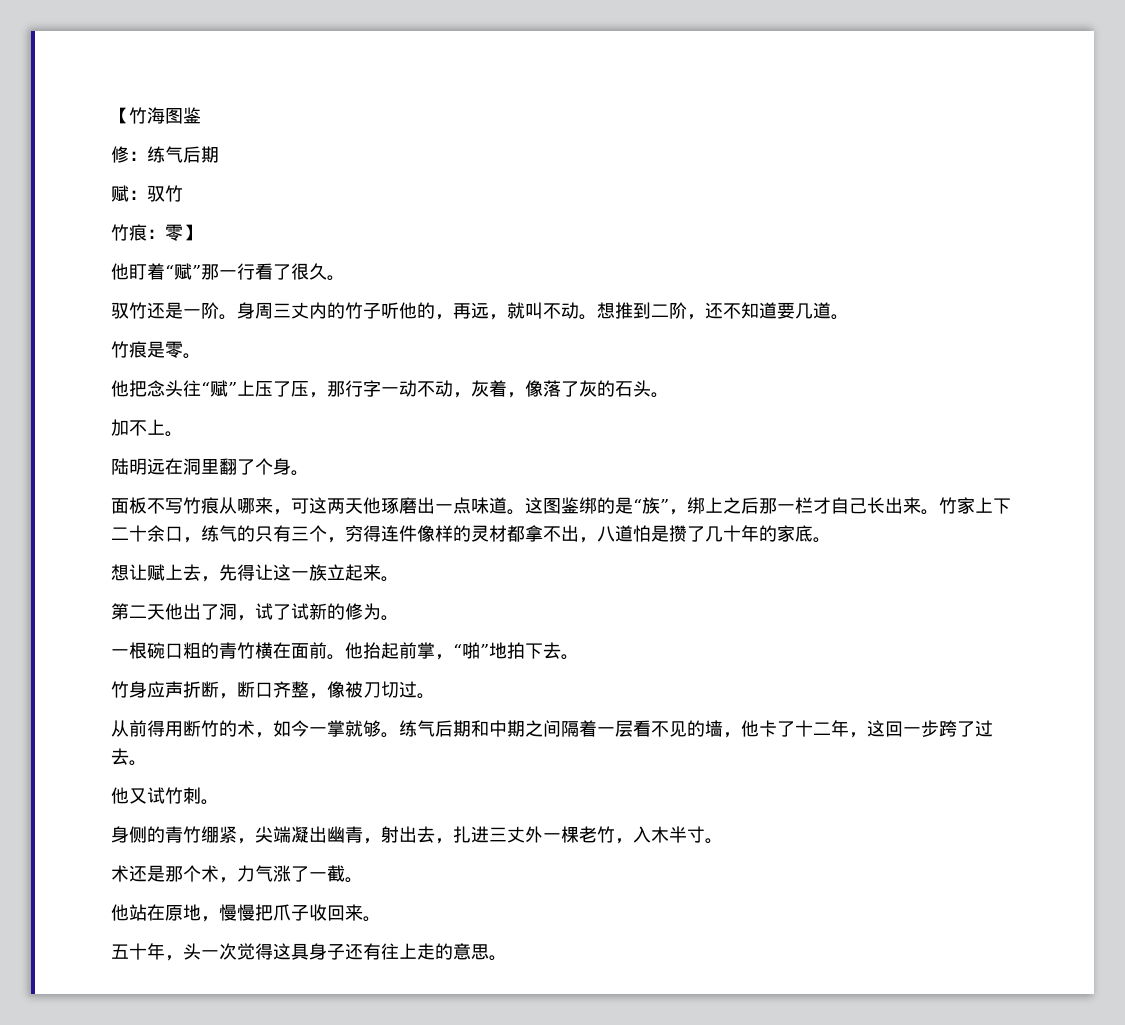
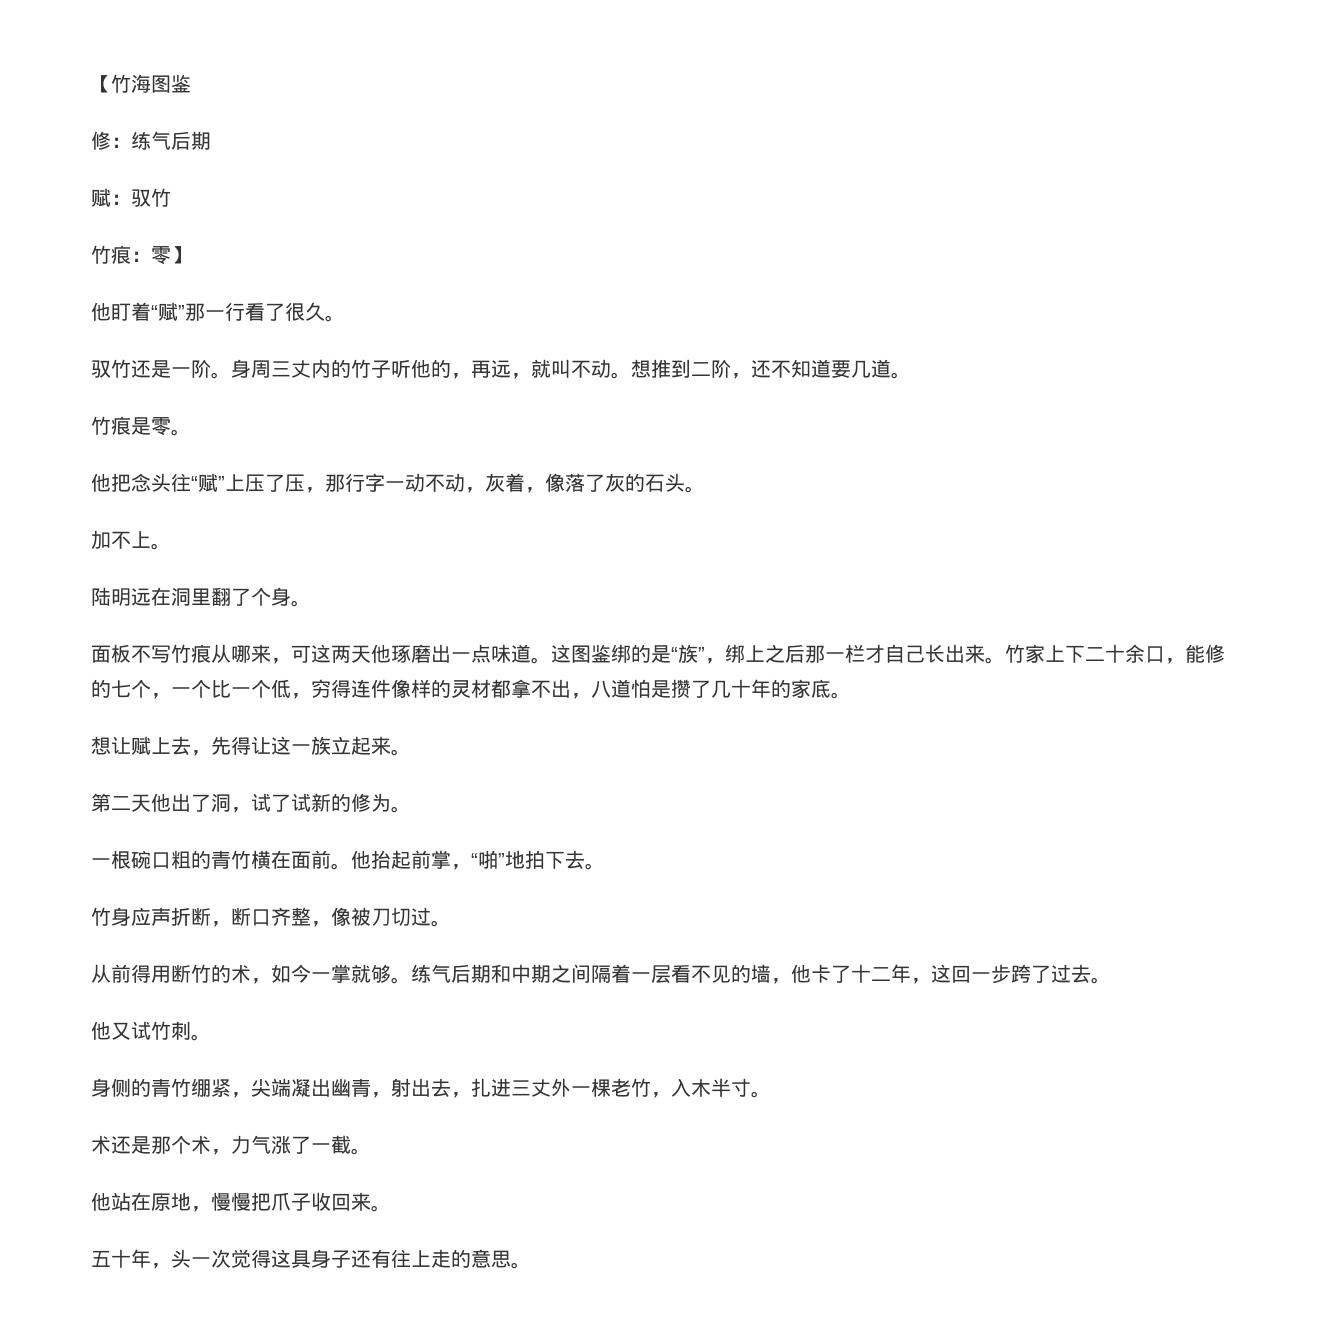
[201,525,327,542] 练气的只有三个 -> [1185,644,1225,663] [91,679,291,699] 能修的七个，一个比一个低

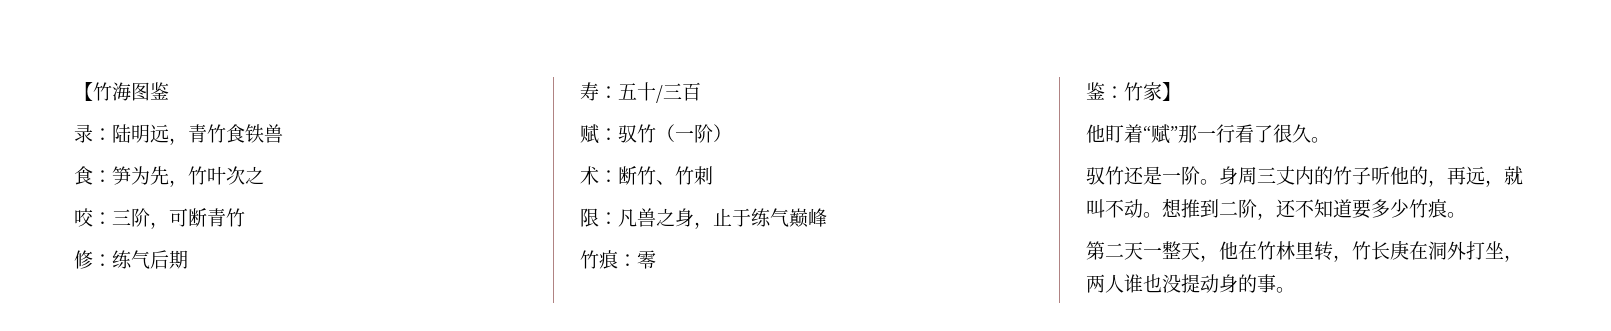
[91,131,211,150] [91,188,171,207] 修：练气后期 // 赋：驭竹 -> [74,124,283,145] [74,166,264,187] [74,208,245,229] [74,250,188,269] [580,82,701,103] [580,124,732,144] [580,166,713,185] [580,208,827,229] 录：陆明远，青竹食铁兽 // 食：笋为先，竹叶次之 // 咬：三阶，可断青竹 // 修：练气后期 // 寿：五十/三百 // 赋：驭竹（一阶） // 术：断竹、竹刺 // 限：凡兽之身，止于练气巅峰
(171, 255) none -> [1086,82,1162,101] // 鉴：竹家
[851,359,911,379] [91,416,191,436] [91,473,705,493] [91,530,171,550] [91,587,311,607] [91,644,1225,664] [91,679,851,699] [91,736,411,756] [91,793,411,813] [91,850,605,870] [91,907,451,927] [91,964,1111,984] [91,1021,211,1041] [91,1078,771,1098] [91,1135,371,1155] [91,1192,391,1212] [91,1249,511,1269] 几道。 // 竹痕是零。 // 他把念头往“赋”上压了压，那行字一动不动，灰着，像落了灰的石头。 // 加不上。 // 陆明远在洞里翻了个身。 // 面板不写竹痕从哪来，可这两天他琢磨出一点味道。这图鉴绑的是“族”，绑上之后那一栏才自己长出来。竹家上下二十余口，能修的七个，一个比一个低，穷得连件像样的灵材都拿不出，八道怕是攒了几十年的家底。 // 想让赋上去，先得让这一族立起来。 // 第二天他出了洞，试了试新的修为。 // 一根碗口粗的青竹横在面前。他抬起前掌，“啪”地拍下去。 // 竹身应声折断，断口齐整，像被刀切过。 // 从前得用断竹的术，如今一掌就够。练气后期和中期之间隔着一层看不见的墙，他卡了十二年，这回一步跨了过去。 // 他又试竹刺。 // 身侧的青竹绷紧，尖端凝出幽青，射出去，扎进三丈外一棵老竹，入木半寸。 // 术还是那个术，力气涨了一截。 // 他站在原地，慢慢把爪子收回来。 // 五十年，头一次觉得这具身子还有往上走的意思 -> [1371,199,1466,218] [1086,240,1523,262] [1086,274,1276,293] 多少竹痕。 // 第二天一整天，他在竹林里转，竹长庚在洞外打坐，两人谁也没提动身的事

